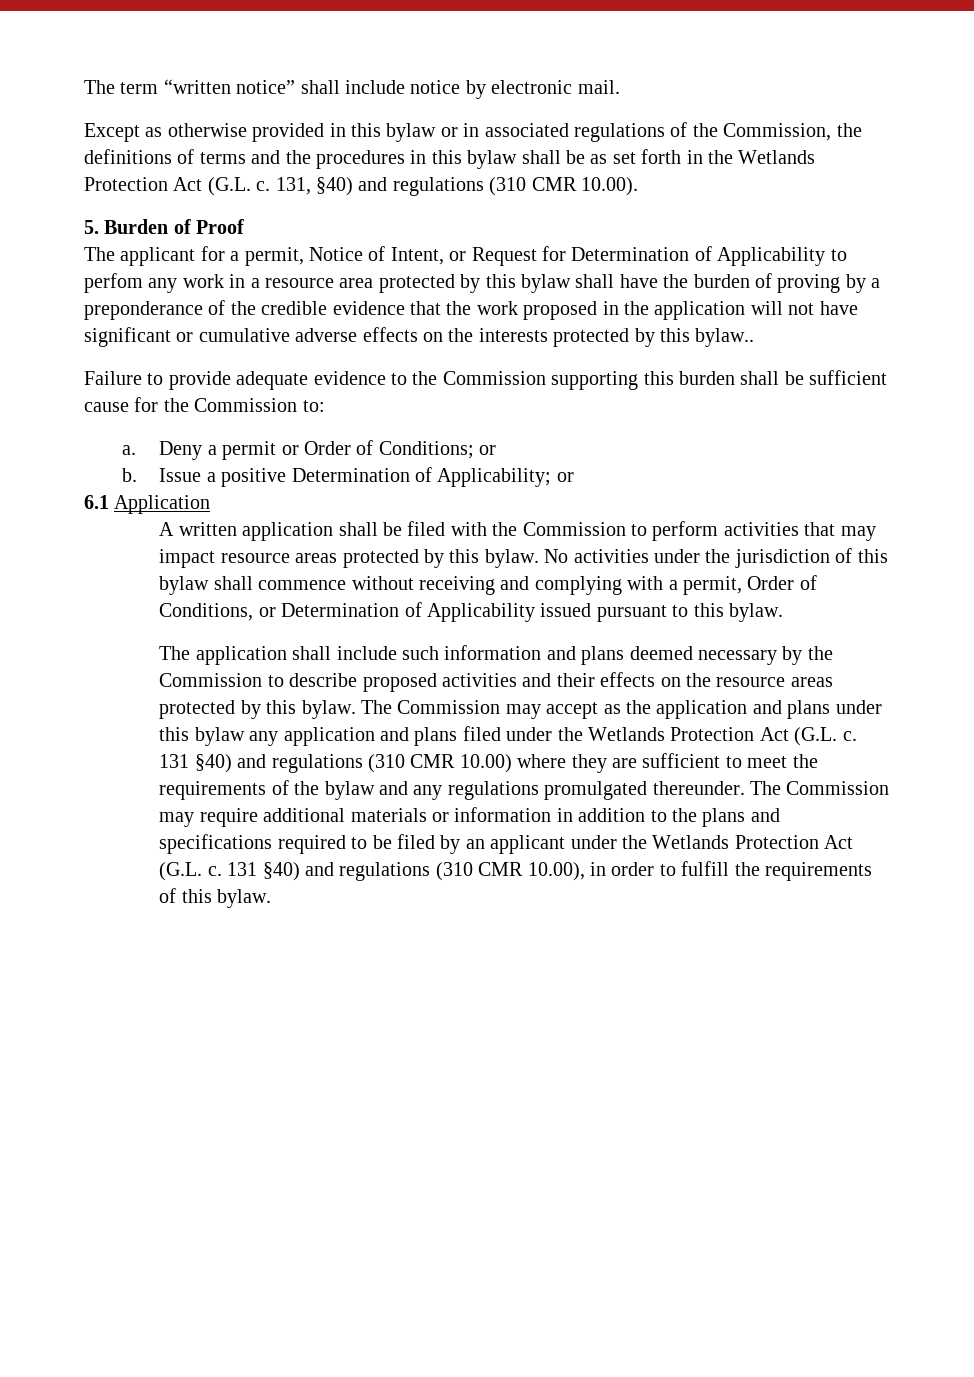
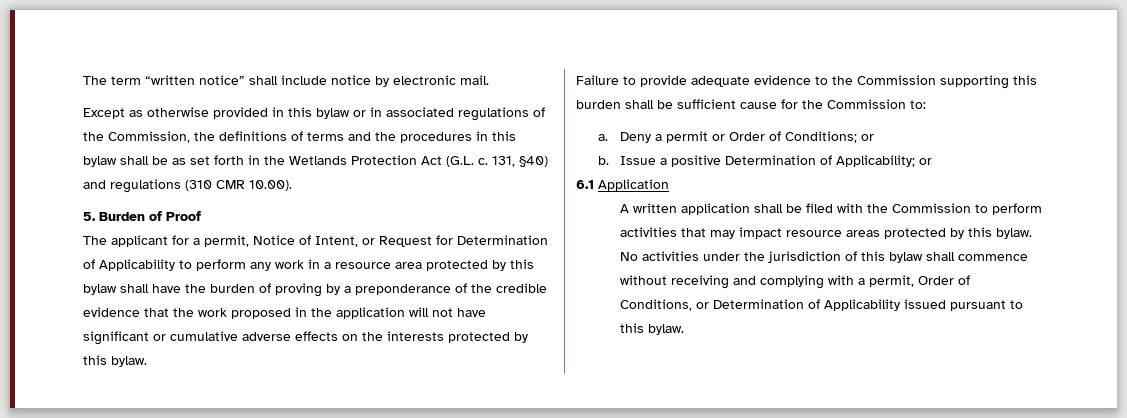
[84,273,143,293] perfom -> [196,259,246,271] perform
[695,328,755,347] bylaw.. -> [111,356,147,367] bylaw.
[159,645,833,665] [159,672,833,692] [159,700,882,719] [159,726,857,746] [159,753,818,773] [159,780,890,800] [159,807,780,827] [159,834,854,854] [159,861,872,881] [159,888,272,908] // The application shall include such information and plans deemed necessary by the Commission to describe proposed activities and their effects on the resource areas protected by this bylaw. The Commission may accept as the application and plans under this bylaw any application and plans filed under the Wetlands Protection Act (G.L. c. 131 §40) and regulations (310 CMR 10.00) where they are sufficient to meet the requirements of the bylaw and any regulations promulgated thereunder. The Commission may require additional materials or information in addition to the plans and specifications required to be filed by an applicant under the Wetlands Protection Act (G.L. c. 131 §40) and regulations (310 CMR 10.00), in order to fulfill the requirements of this bylaw. -> (684, 329) none

